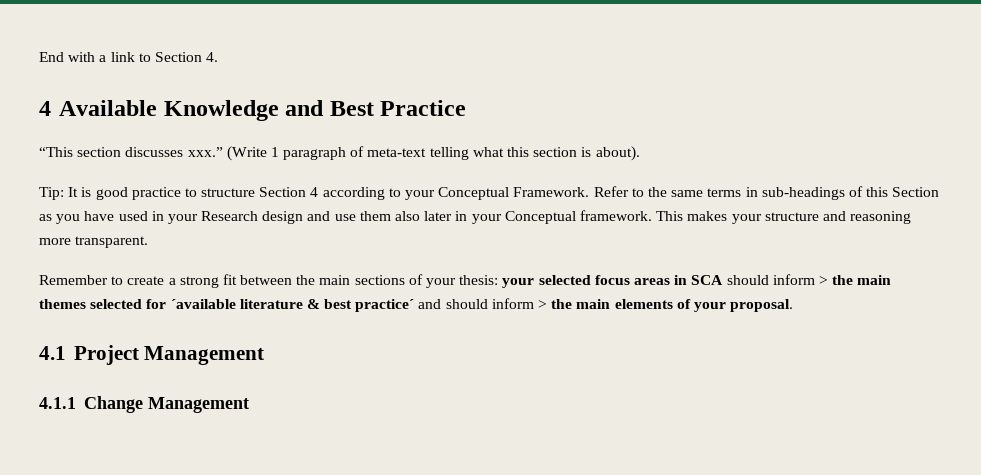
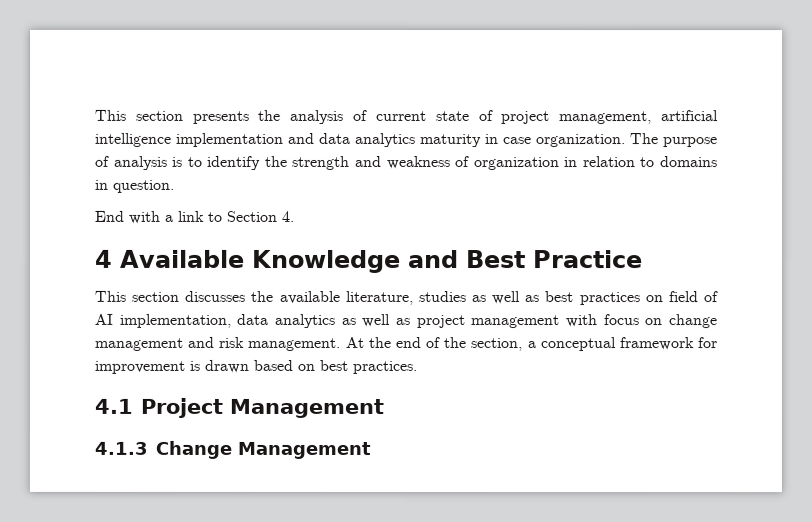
(39, 57) none -> [95,109,719,125] [95,132,718,148] [95,155,718,171] [95,179,175,193] This section presents the analysis of current state of project management, artificial intelligence implementation and data analytics maturity in case organization. The purpose of analysis is to identify the strength and weakness of organization in relation to domains in question. //
[39,147,73,157] “This -> [94,290,126,302] This
[187,146,640,161] [39,186,940,200] [39,210,912,224] [39,236,149,248] [39,274,892,288] [39,298,794,312] xxx.” (Write 1 paragraph of meta-text telling what this section is about). // Tip: It is good practice to structure Section 4 according to your Conceptual Framework. Refer to the same terms in sub-headings of this Section as you have used in your Research design and use them also later in your Conceptual framework. This makes your structure and reasoning more transparent. // Remember to create a strong fit between the main sections of your thesis: your selected focus areas in SCA should inform > the main themes selected for ´available literature & best practice´ and should inform > the main elements of your proposal. -> [250,290,718,306] [94,313,717,329] [94,336,717,352] [94,359,417,375] the available literature, studies as well as best practices on field of AI implementation, data analytics as well as project management with focus on change management and risk management. At the end of the section, a conceptual framework for improvement is drawn based on best practices.
[39,397,76,409] 4.1.1 -> [94,441,148,455] 4.1.3

